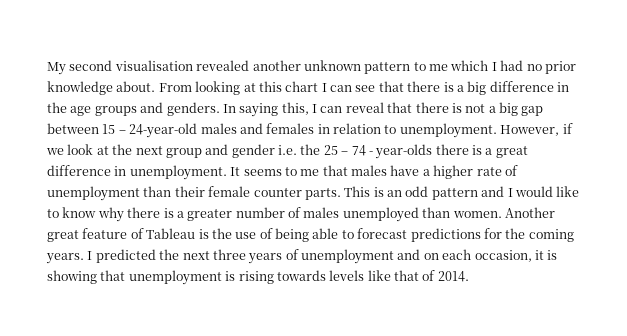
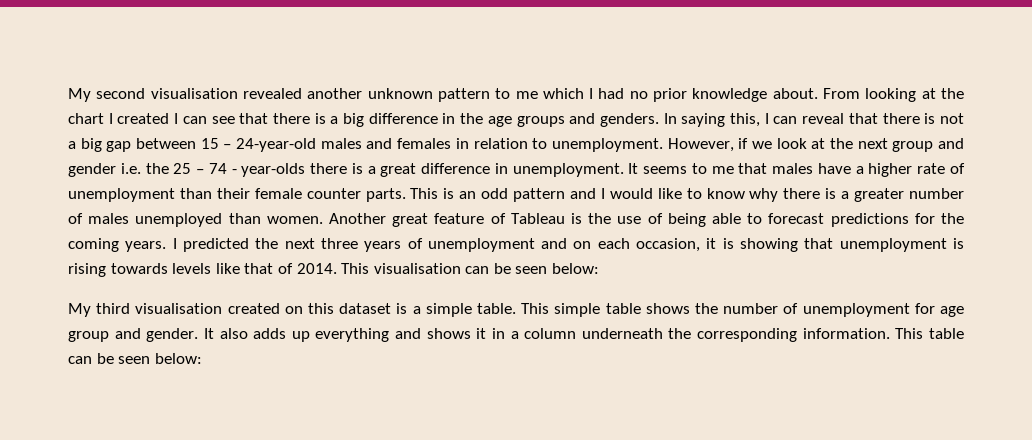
[258,81,282,92] this -> [940,88,964,99] the
(327, 87) none -> [117,113,179,124] created I
(469, 276) none -> [341,263,600,274] [68,303,965,317] [68,328,965,342] [68,353,202,364] This visualisation can be seen below: // My third visualisation created on this dataset is a simple table. This simple table shows the number of unemployment for age group and gender. It also adds up everything and shows it in a column underneath the corresponding information. This table can be seen below:

